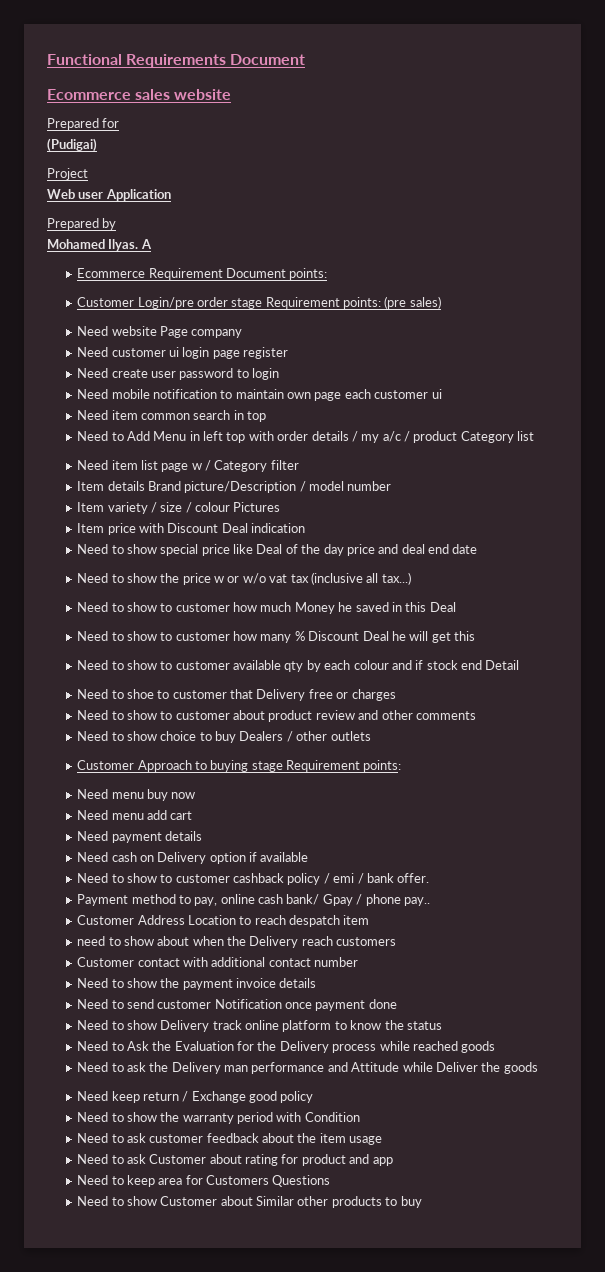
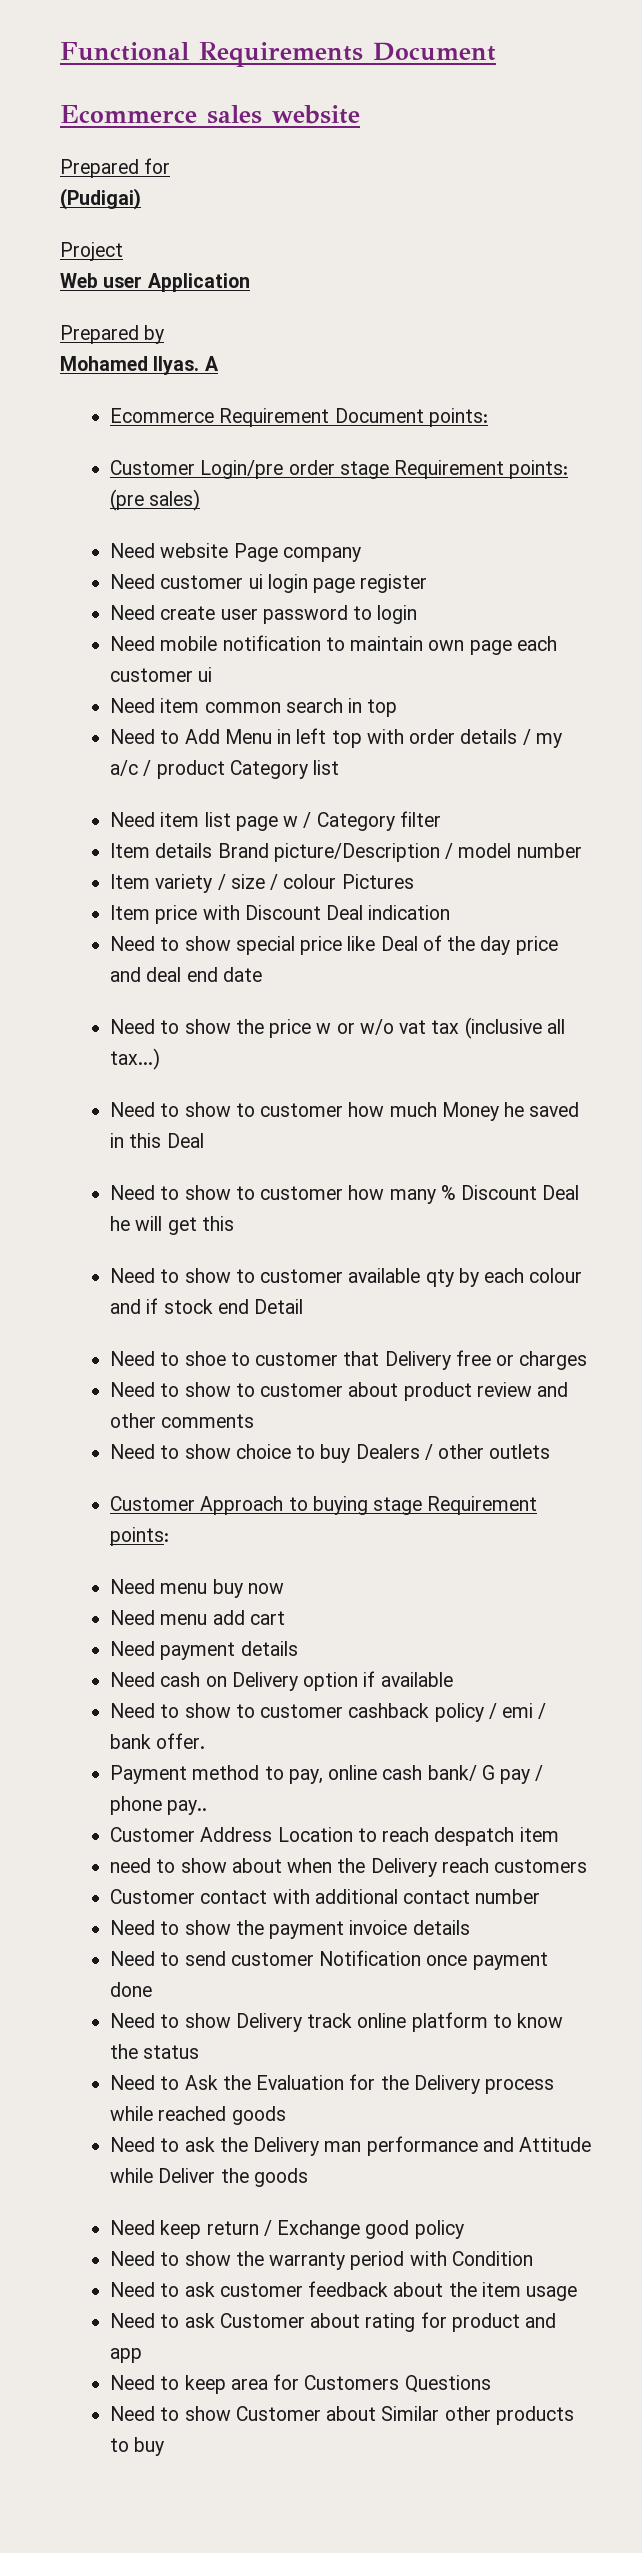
[322,894,353,906] Gpay -> [481,1765,531,1784] G pay

